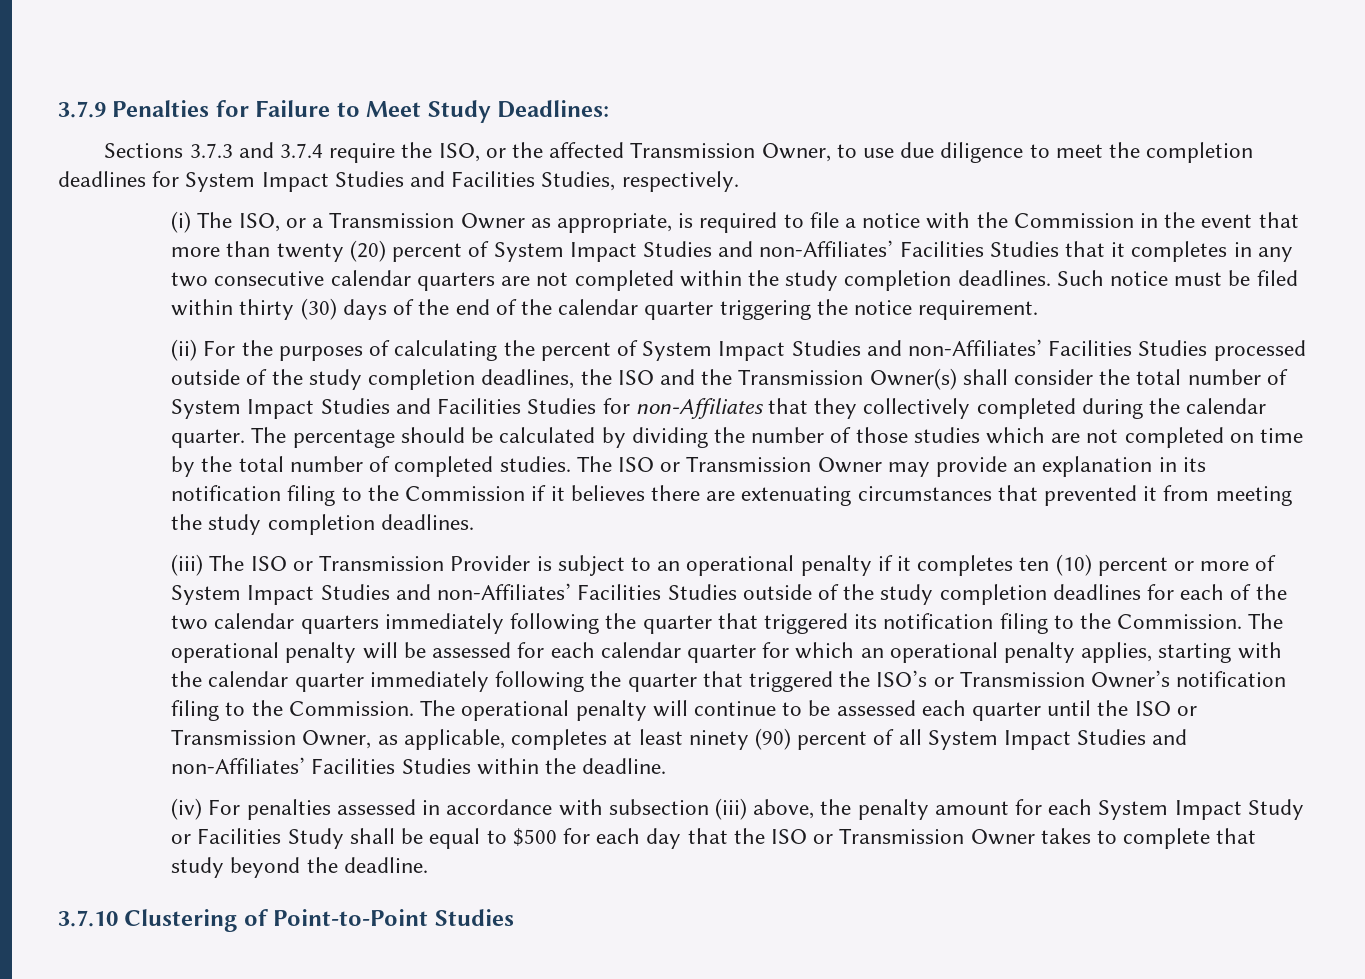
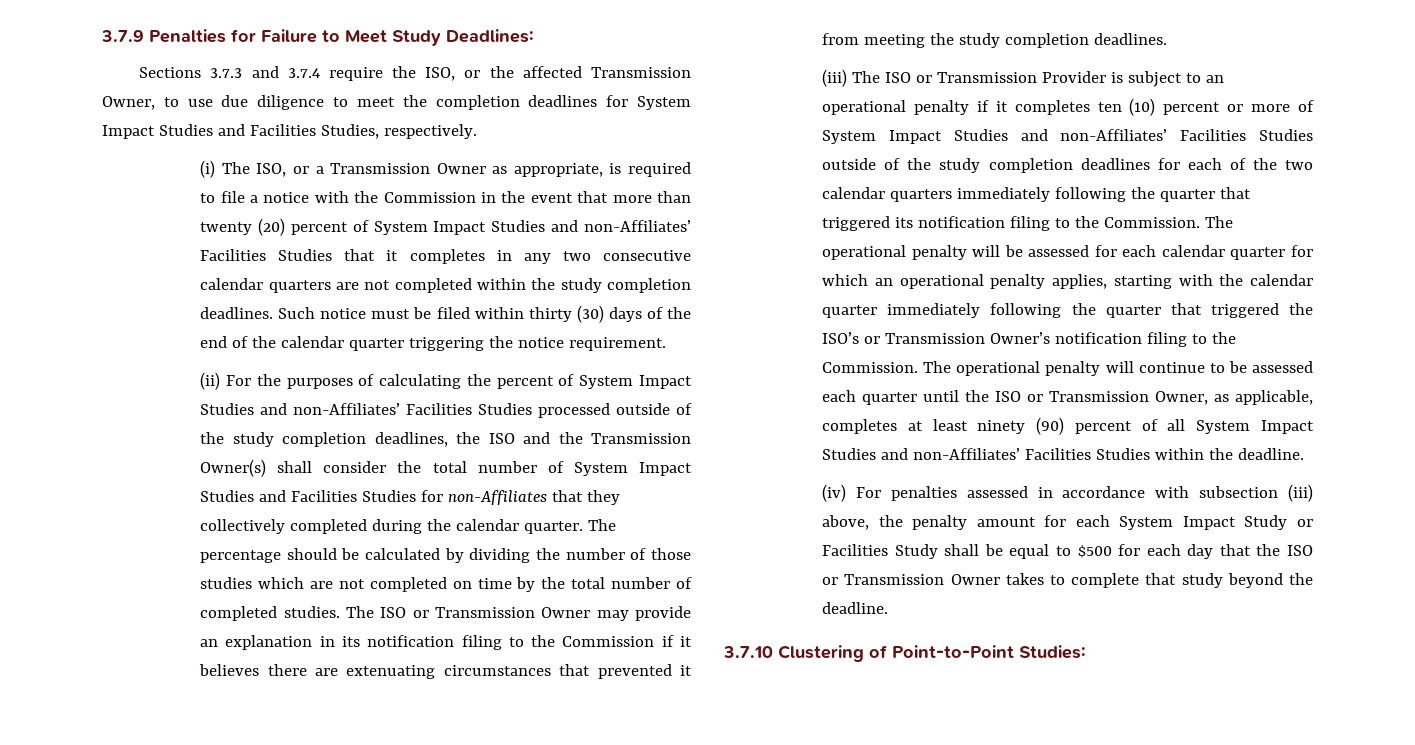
[434,909,514,926] Studies -> [1019,645,1086,659] Studies:

